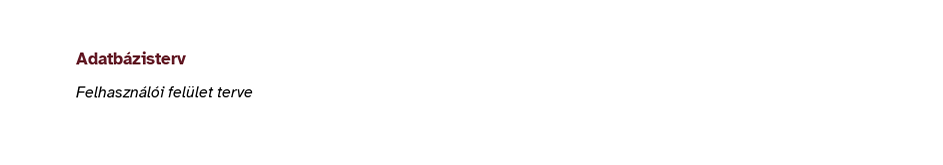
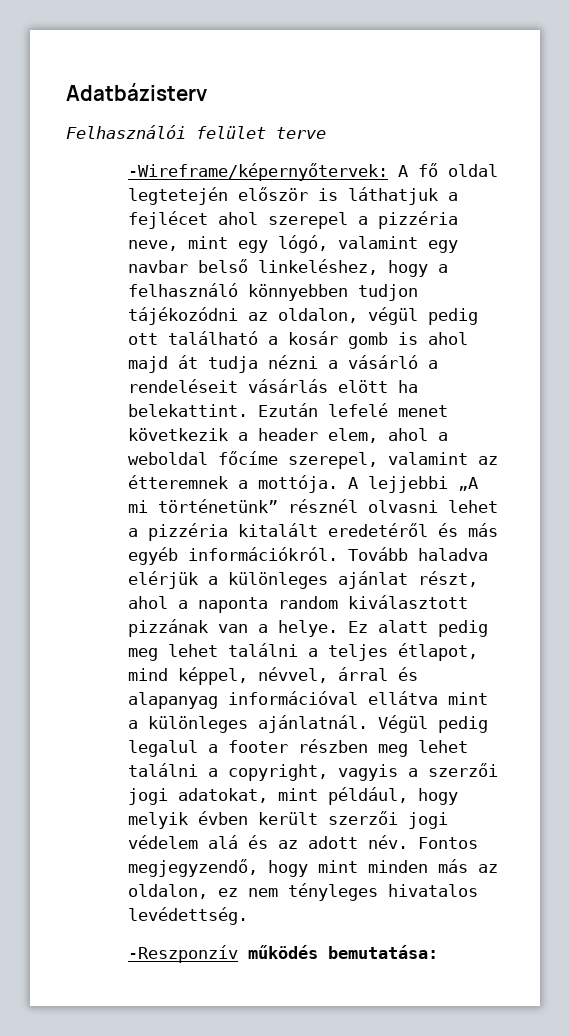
(255, 92) none -> [127,163,498,181] [127,187,458,205] [127,211,458,229] [127,235,458,253] [127,259,448,277] [127,283,418,301] [127,307,478,325] [127,331,468,349] [127,355,438,373] [127,379,418,393] [127,403,448,417] [127,428,448,443] [127,451,498,469] [127,475,478,493] [127,499,498,513] [127,523,498,541] [127,547,488,565] [127,571,478,589] [127,595,468,613] [127,619,488,637] [127,643,478,661] [127,667,418,685] [127,691,488,709] [127,715,488,733] [127,739,468,757] [127,763,498,781] [127,787,458,805] [127,811,448,829] [127,835,478,849] [127,859,498,877] [127,883,478,901] [127,907,248,925] [127,945,438,963] // -Wireframe/képernyőtervek: A fő oldal legtetején először is láthatjuk a fejlécet ahol szerepel a pizzéria neve, mint egy lógó, valamint egy navbar belső linkeléshez, hogy a felhasználó könnyebben tudjon tájékozódni az oldalon, végül pedig ott található a kosár gomb is ahol majd át tudja nézni a vásárló a rendeléseit vásárlás elött ha belekattint. Ezután lefelé menet következik a header elem, ahol a weboldal főcíme szerepel, valamint az étteremnek a mottója. A lejjebbi „A mi történetünk” résznél olvasni lehet a pizzéria kitalált eredetéről és más egyéb információkról. Tovább haladva elérjük a különleges ajánlat részt, ahol a naponta random kiválasztott pizzának van a helye. Ez alatt pedig meg lehet találni a teljes étlapot, mind képpel, névvel, árral és alapanyag információval ellátva mint a különleges ajánlatnál. Végül pedig legalul a footer részben meg lehet találni a copyright, vagyis a szerzői jogi adatokat, mint például, hogy melyik évben került szerzői jogi védelem alá és az adott név. Fontos megjegyzendő, hogy mint minden más az oldalon, ez nem tényleges hivatalos levédettség. // -Reszponzív működés bemutatása:

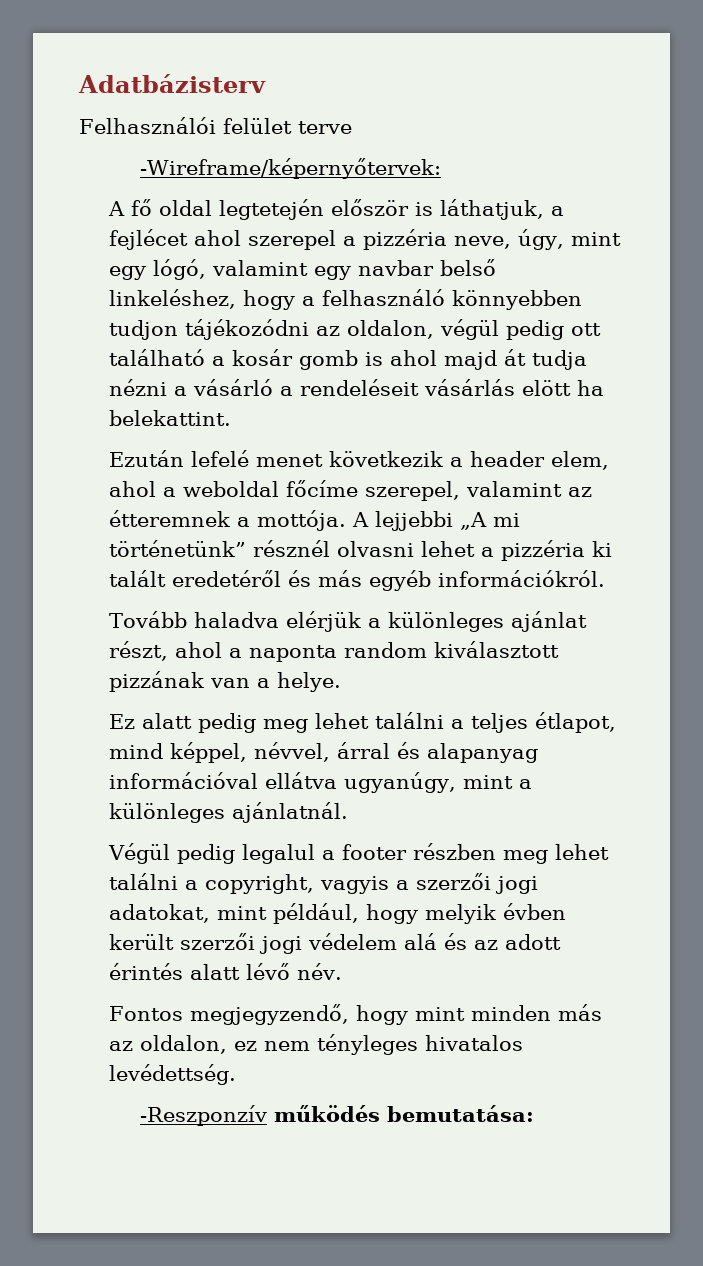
(388, 172) none -> (441, 168) //
[347,187,438,205] láthatjuk -> [440,199,545,220] láthatjuk,
(178, 245) none -> [518,229,565,250] úgy,
(248, 410) none -> (232, 418) //
[237,523,318,537] kitalált -> [592,541,613,557] [109,570,167,587] ki talált
(338, 554) none -> (606, 578) //
(338, 628) none -> (342, 682) //
(438, 698) none -> [344,772,457,793] ugyanúgy,
(368, 724) none -> (349, 812) //
(358, 842) none -> [109,963,291,980] érintés alatt lévő
(408, 842) none -> (343, 971) //

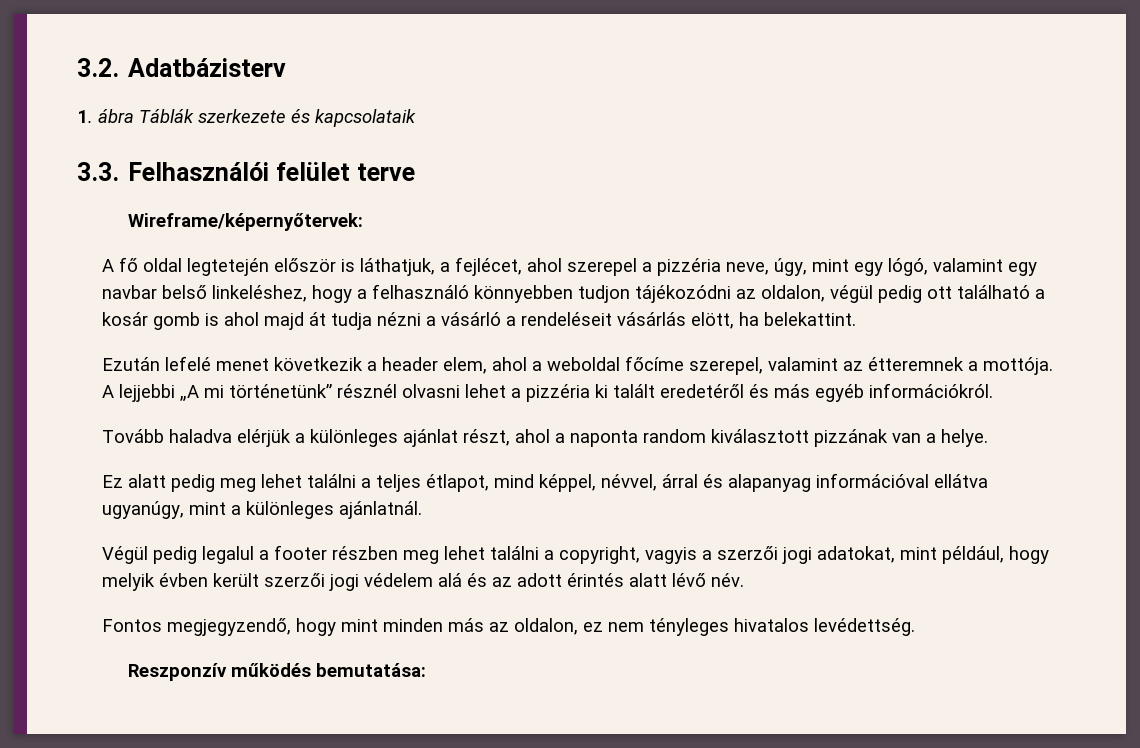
(78, 83) none -> [77,58,119,77] 3.2.
(266, 83) none -> [77,109,416,127] [77,162,119,181] 1. ábra Táblák szerkezete és kapcsolataik // 3.3.
[139,158,441,179] -Wireframe/képernyőtervek: -> [127,213,363,231] Wireframe/képernyőtervek:
[109,229,189,250] fejlécet -> [455,257,523,276] fejlécet,
[522,380,572,396] elött -> [691,312,735,329] elött,
[139,1105,267,1126] -Reszponzív -> [127,663,227,681] Reszponzív

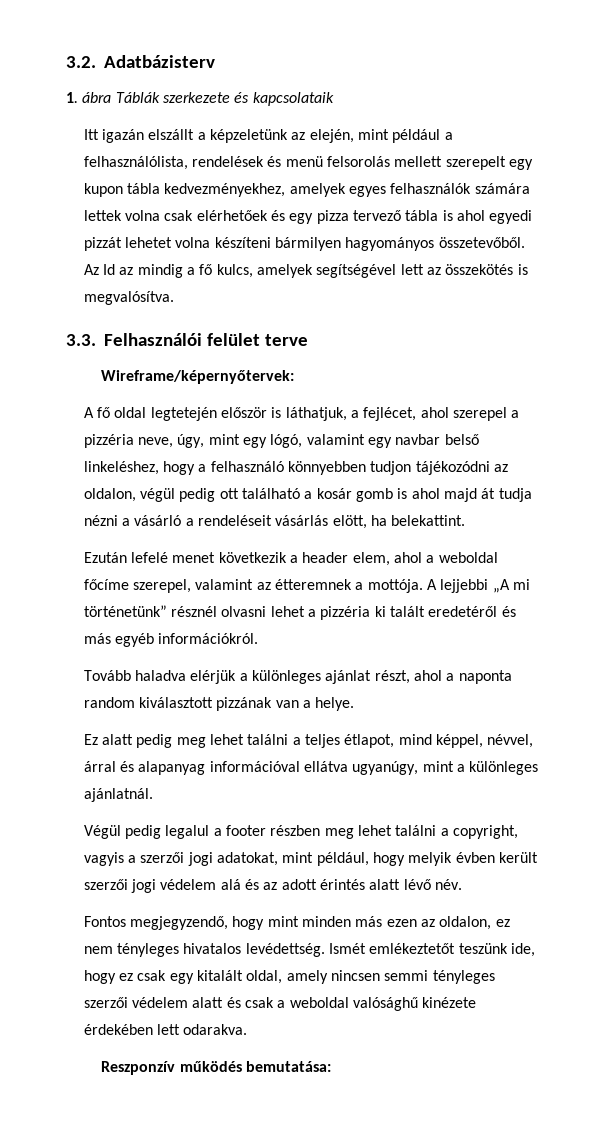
(416, 118) none -> [83,129,453,143] [83,156,533,170] [83,183,530,197] [83,210,533,224] [83,237,525,251] [83,264,528,278] [83,291,174,305] // Itt igazán elszállt a képzeletünk az elején, mint például a felhasználólista, rendelések és menü felsorolás mellett szerepelt egy kupon tábla kedvezményekhez, amelyek egyes felhasználók számára lettek volna csak elérhetőek és egy pizza tervező tábla is ahol egyedi pizzát lehetet volna készíteni bármilyen hagyományos összetevőből. Az Id az mindig a fő kulcs, amelyek segítségével lett az összekötés is megvalósítva.
(485, 625) none -> [386,919,417,927] ezen
(916, 627) none -> [328,943,535,957] [83,970,495,984] [83,997,477,1011] [83,1024,248,1035] Ismét emlékeztetőt teszünk ide, hogy ez csak egy kitalált oldal, amely nincsen semmi tényleges szerzői védelem alatt és csak a weboldal valósághű kinézete érdekében lett odarakva.

